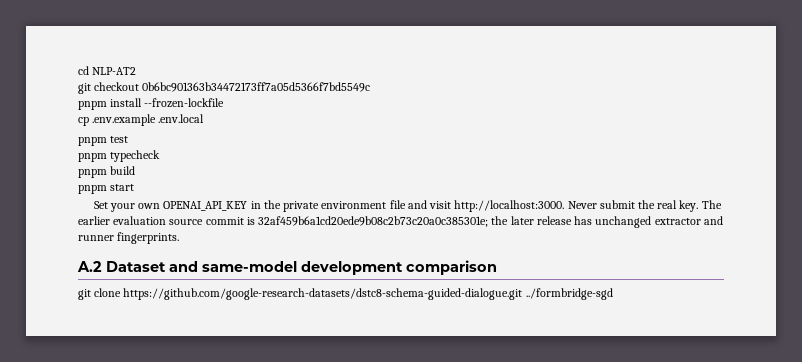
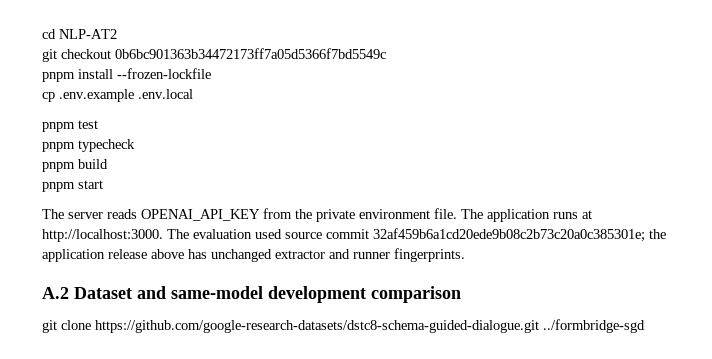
[93,200,722,212] [78,216,167,225] Set your own OPENAI_API_KEY in the private environment file and visit http://localhost:3000. Never submit the real key. The earlier evaluation -> [42,208,592,222] [42,229,282,242] The server reads OPENAI_API_KEY from the private environment file. The application runs at http://localhost:3000. The evaluation used
[246,217,255,225] is -> (369, 234) none
[510,216,572,225] later release -> [42,249,184,262] application release above

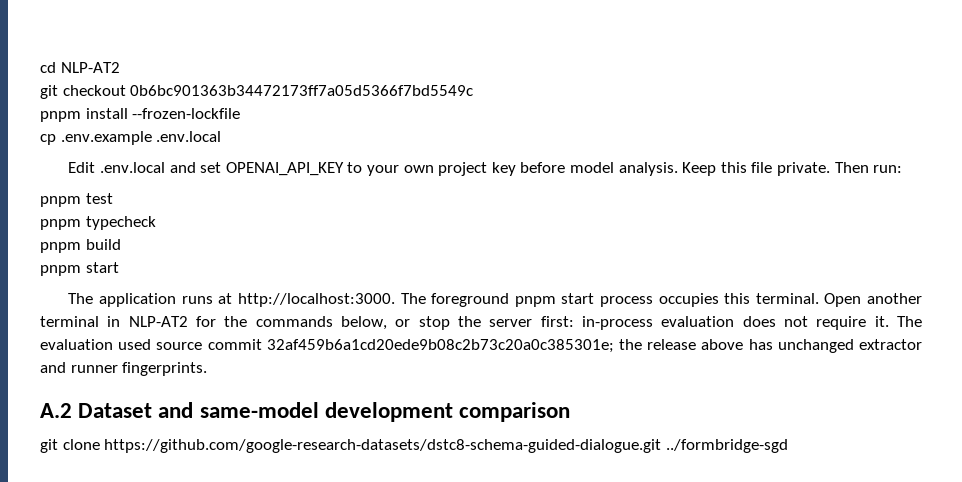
(193, 94) none -> [68,162,903,176] // Edit .env.local and set OPENAI_API_KEY to your own project key before model analysis. Keep this file private. Then run:
[68,208,483,222] server reads OPENAI_API_KEY from the private environment file. The -> (94, 298) none
(189, 234) none -> [431,293,922,307] [40,316,923,330] foreground pnpm start process occupies this terminal. Open another terminal in NLP-AT2 for the commands below, or stop the server first: in-process evaluation does not require it. The
[42,249,105,262] application -> (642, 344) none

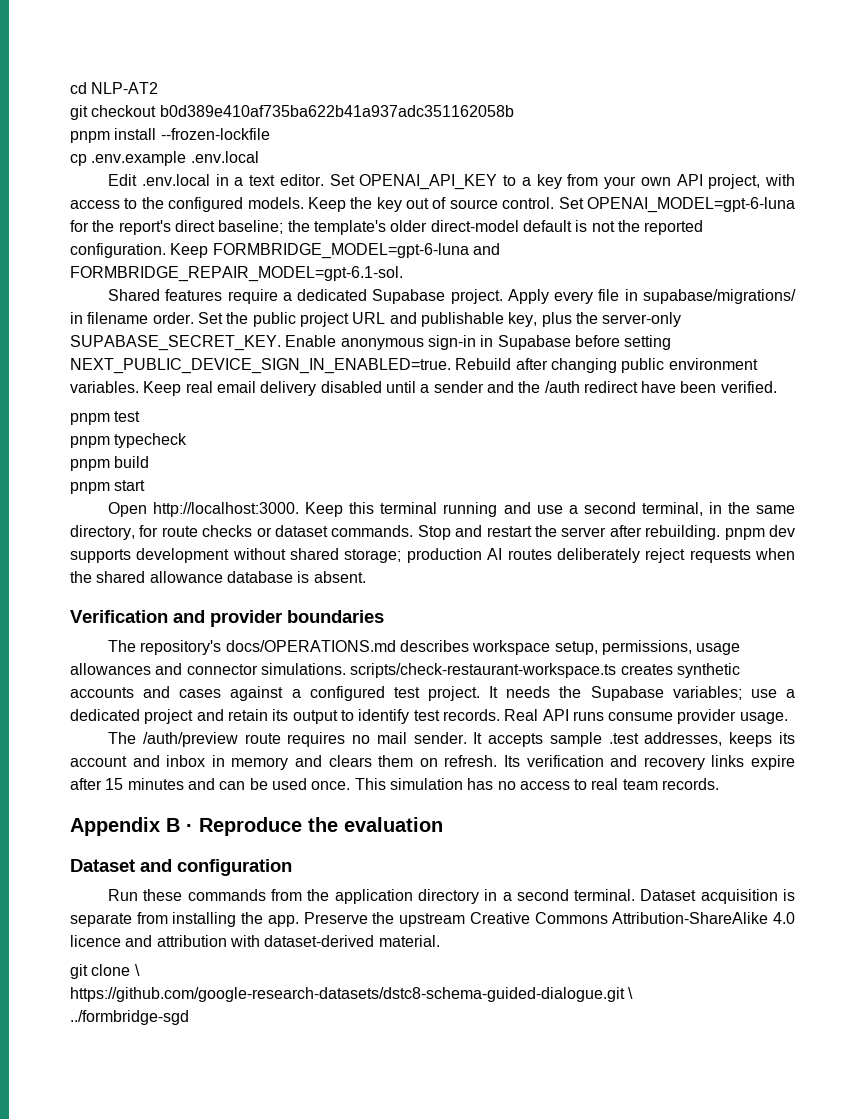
[130,85,474,96] 0b6bc901363b34472173ff7a05d5366f7bd5549c -> [159,105,514,117] b0d389e410af735ba622b41a937adc351162058b
[169,162,903,176] and set OPENAI_API_KEY to your own project key before model analysis. Keep this file private. Then run: -> [215,174,796,190] [70,197,796,213] [70,220,704,235] [70,243,500,259] [70,266,403,282] [108,289,796,304] [70,312,682,327] [70,335,672,351] [70,358,758,374] [70,381,777,396] in a text editor. Set OPENAI_API_KEY to a key from your own API project, with access to the configured models. Keep the key out of source control. Set OPENAI_MODEL=gpt-6-luna for the report's direct baseline; the template's older direct-model default is not the reported configuration. Keep FORMBRIDGE_MODEL=gpt-6-luna and FORMBRIDGE_REPAIR_MODEL=gpt-6.1-sol. // Shared features require a dedicated Supabase project. Apply every file in supabase/migrations/ in filename order. Set the public project URL and publishable key, plus the server-only SUPABASE_SECRET_KEY. Enable anonymous sign-in in Supabase before setting NEXT_PUBLIC_DEVICE_SIGN_IN_ENABLED=true. Rebuild after changing public environment variables. Keep real email delivery disabled until a sender and the /auth redirect have been verified.
[68,293,922,307] [40,316,923,330] [40,339,923,353] [40,362,208,376] [40,402,571,422] The application runs at http://localhost:3000. The foreground pnpm start process occupies this terminal. Open another terminal in NLP-AT2 for the commands below, or stop the server first: in-process evaluation does not require it. The evaluation used source commit 32af459b6a1cd20ede9b08c2b73c20a0c385301e; the release above has unchanged extractor and runner fingerprints. // A.2 Dataset and same-model development comparison -> [108,502,795,517] [70,525,795,540] [70,548,796,563] [70,571,366,583] [70,610,384,627] [108,640,741,655] [70,663,740,678] [70,686,795,701] [70,709,788,724] [108,732,796,747] [70,755,796,770] [70,778,720,790] [70,817,443,836] [70,859,292,876] [108,889,796,904] [70,912,796,927] [70,935,440,947] Open http://localhost:3000. Keep this terminal running and use a second terminal, in the same directory, for route checks or dataset commands. Stop and restart the server after rebuilding. pnpm dev supports development without shared storage; production AI routes deliberately reject requests when the shared allowance database is absent. // Verification and provider boundaries // The repository's docs/OPERATIONS.md describes workspace setup, permissions, usage allowances and connector simulations. scripts/check-restaurant-workspace.ts creates synthetic accounts and cases against a configured test project. It needs the Supabase variables; use a dedicated project and retain its output to identify test records. Real API runs consume provider usage. // The /auth/preview route requires no mail sender. It accepts sample .test addresses, keeps its account and inbox in memory and clears them on refresh. Its verification and recovery links expire after 15 minutes and can be used once. This simulation has no access to real team records. // Appendix B · Reproduce the evaluation // Dataset and configuration // Run these commands from the application directory in a second terminal. Dataset acquisition is separate from installing the app. Preserve the upstream Creative Commons Attribution-ShareAlike 4.0 licence and attribution with dataset-derived material.
[104,439,662,453] https://github.com/google-research-datasets/dstc8-schema-guided-dialogue.git -> [134,964,140,976] [70,987,634,1002] \ // https://github.com/google-research-datasets/dstc8-schema-guided-dialogue.git \ //

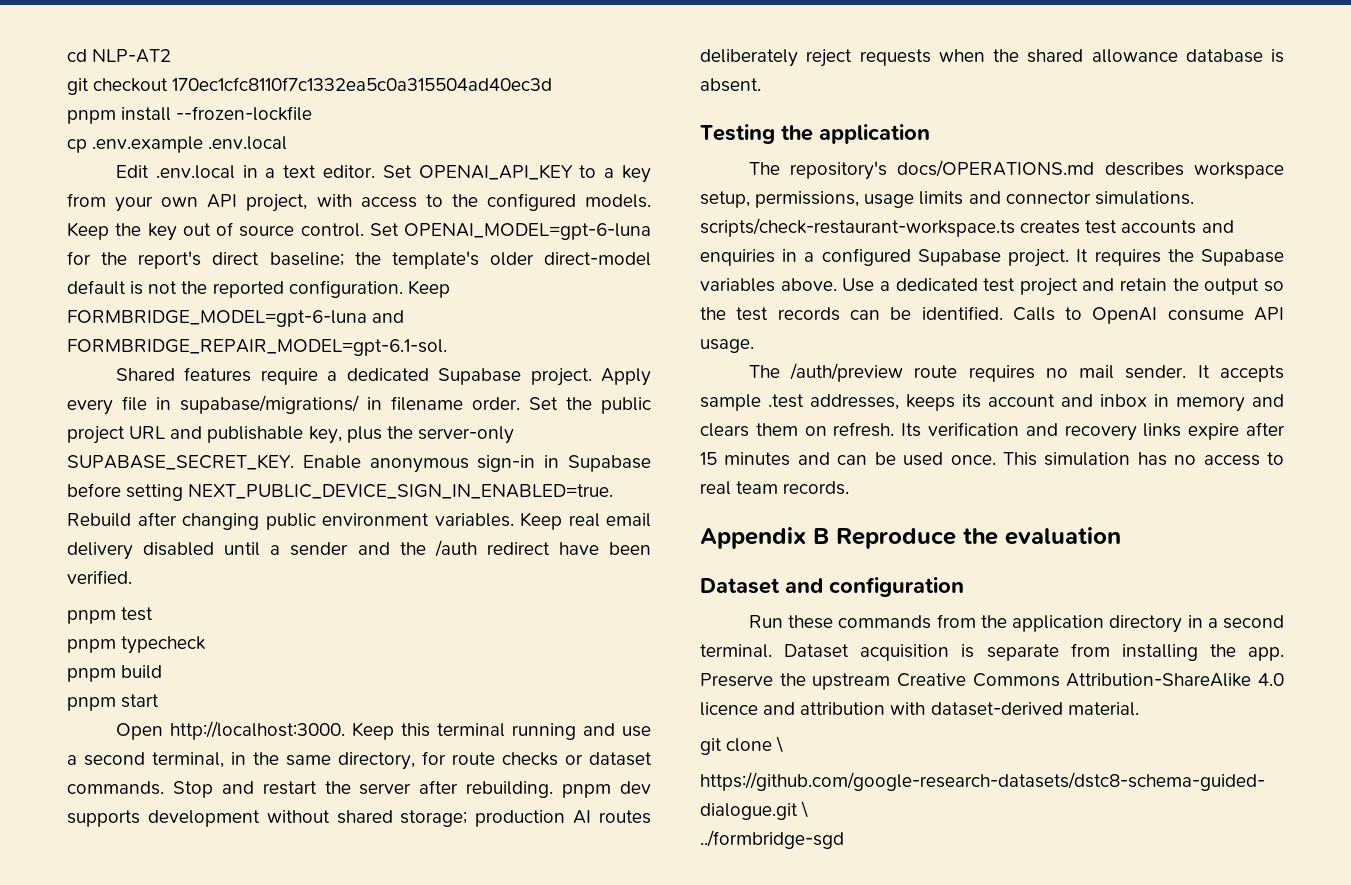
[159,105,514,117] b0d389e410af735ba622b41a937adc351162058b -> [172,77,553,91] 170ec1cfc8110f7c1332ea5c0a315504ad40ec3d
[70,610,384,627] Verification and provider boundaries -> [700,124,930,144] Testing the application
[70,663,151,675] allowances -> [919,191,964,205] limits
[676,663,740,678] synthetic -> [1085,220,1118,234] test
[179,686,284,701] cases against -> [700,249,798,266] enquiries in
[393,687,420,698] test -> [917,249,1001,266] Supabase
[506,686,551,698] needs -> [1094,249,1161,266] requires
[672,686,795,700] [70,709,140,721] variables; use a dedicated -> [700,278,1016,292] variables above. Use a dedicated test
[272,709,737,724] its output to identify test records. Real API runs consume provider -> [1172,278,1284,295] [700,306,1284,324] the output so the test records can be identified. Calls to OpenAI consume API
[186,824,193,832] · -> (829, 536) none

